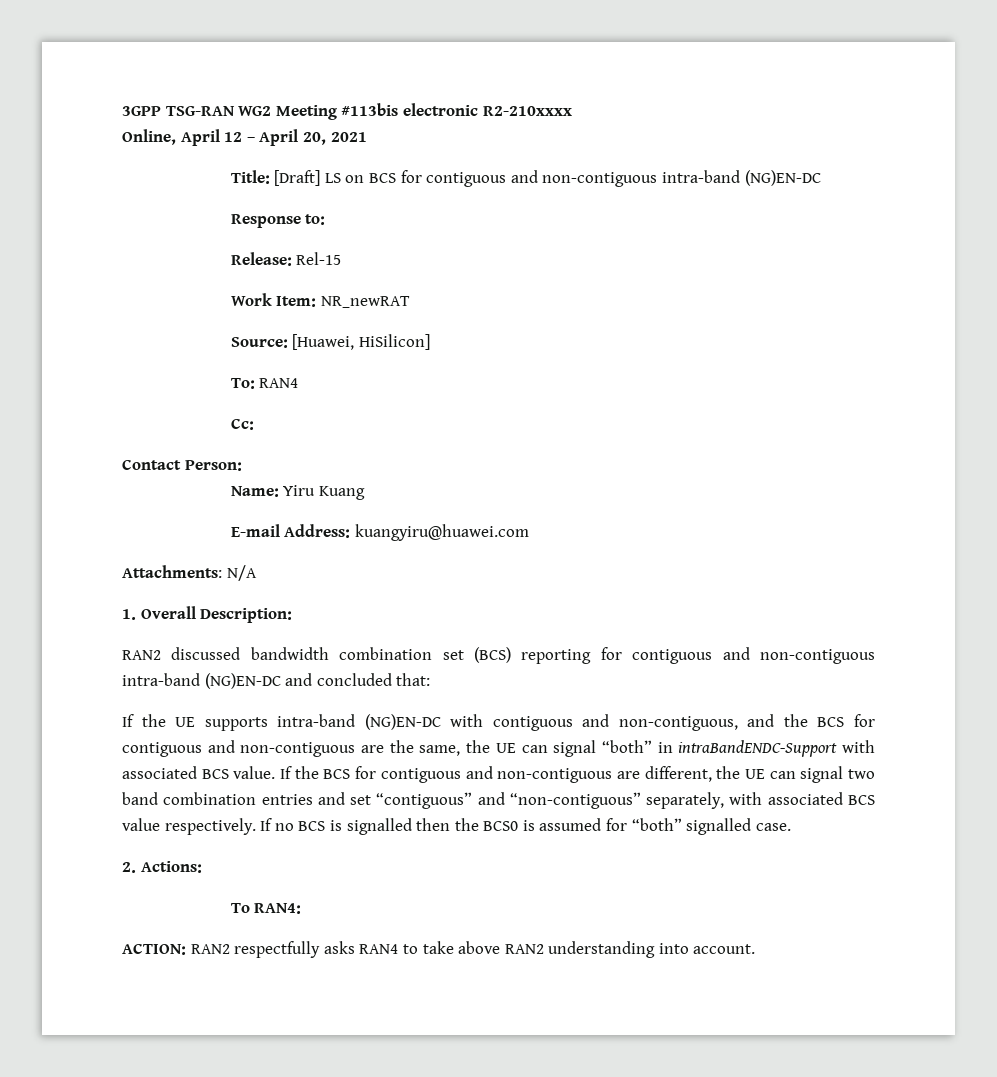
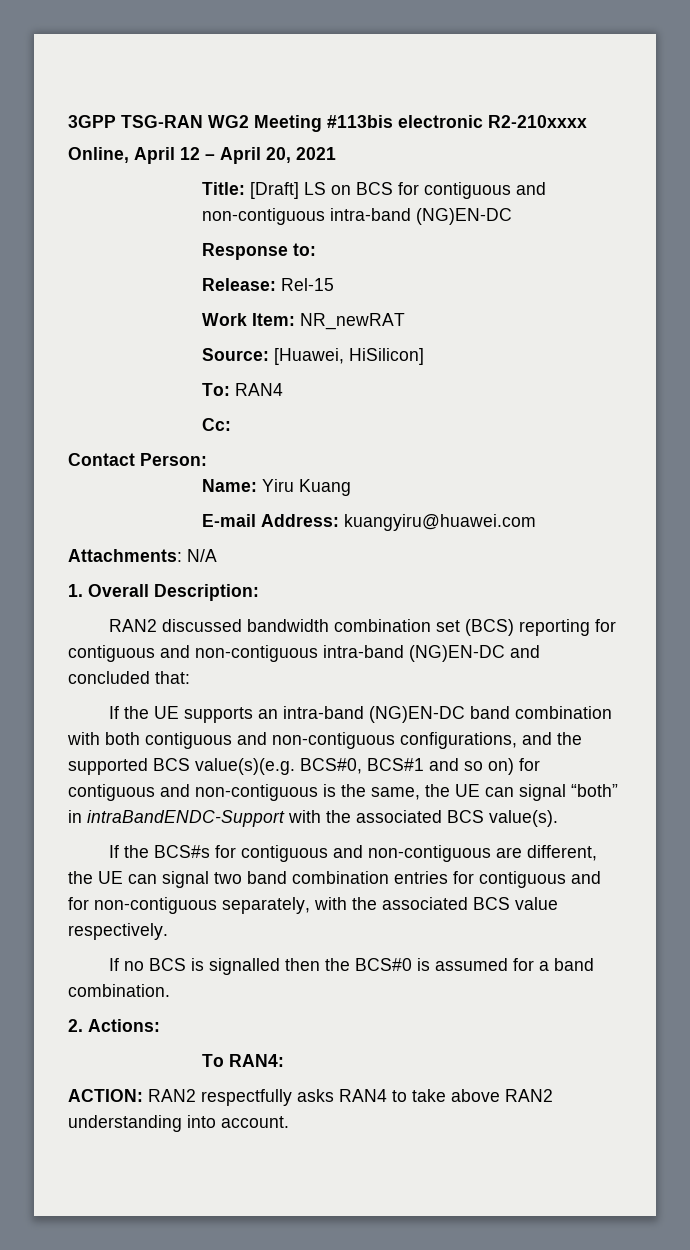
[277,714,875,731] [122,740,385,757] intra-band (NG)EN-DC with contiguous and non-contiguous, and the BCS for contiguous and non-contiguous are -> [258,706,613,723] [67,732,582,749] [68,758,540,775] [68,784,336,801] an intra-band (NG)EN-DC band combination with both contiguous and non-contiguous configurations, and the supported BCS value(s)(e.g. BCS#0, BCS#1 and so on) for contiguous and non-contiguous is
[122,766,351,779] associated BCS value. If the BCS -> [326,810,558,827] [109,845,211,858] the associated BCS value(s). // If the BCS#s
[317,792,641,809] and set “contiguous” and “non-contiguous” -> [453,871,601,888] [68,897,217,914] for contiguous and for non-contiguous
(763, 798) none -> [352,897,377,910] the
(256, 826) none -> (168, 931) //
[483,821,519,831] BCS0 -> [355,958,413,971] BCS#0
[631,818,791,835] “both” signalled case. -> [539,958,595,971] [68,984,170,997] a band combination.

